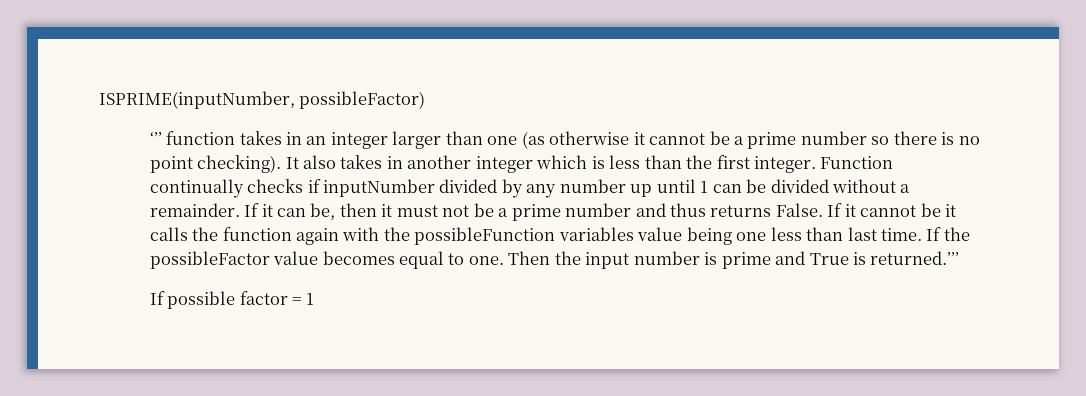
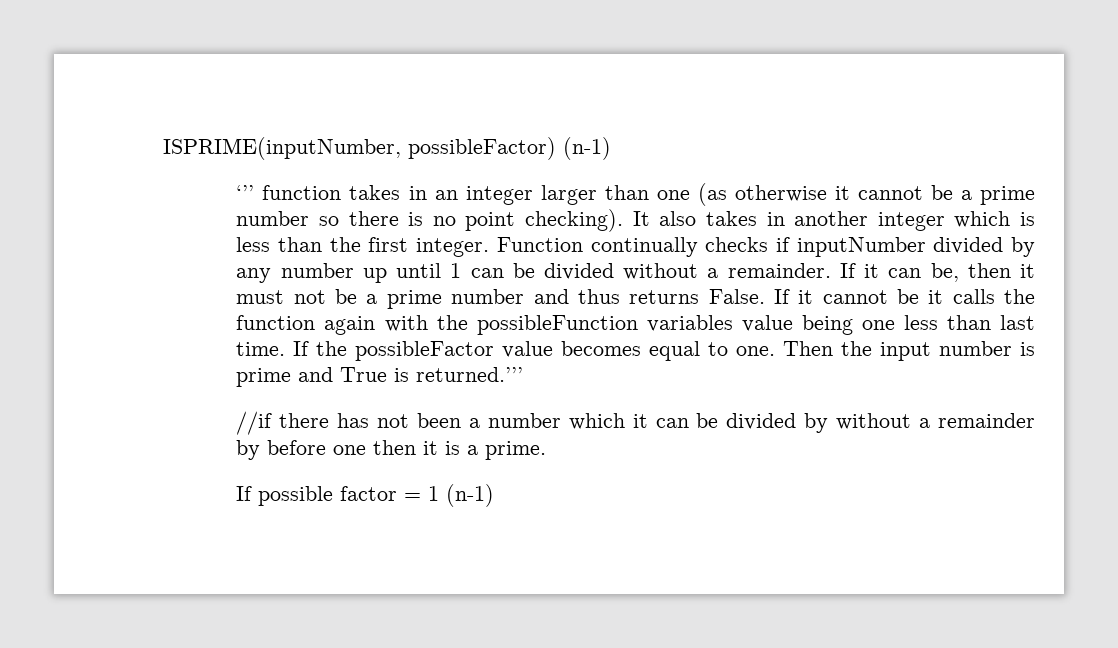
(426, 100) none -> [563,137,611,160] (n-1)
(960, 258) none -> [236,411,1035,435] [236,440,547,460] // //if there has not been a number which it can be divided by without a remainder by before one then it is a prime.
(315, 299) none -> [446,484,495,507] (n-1)

